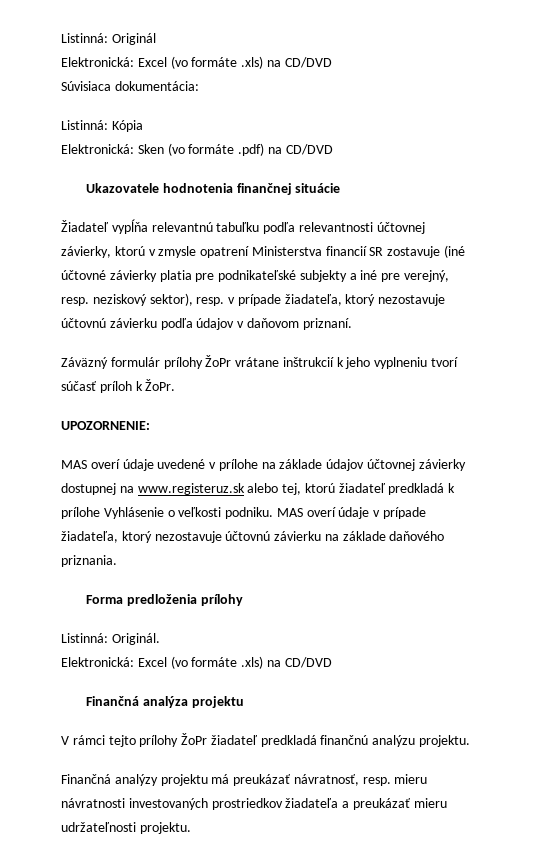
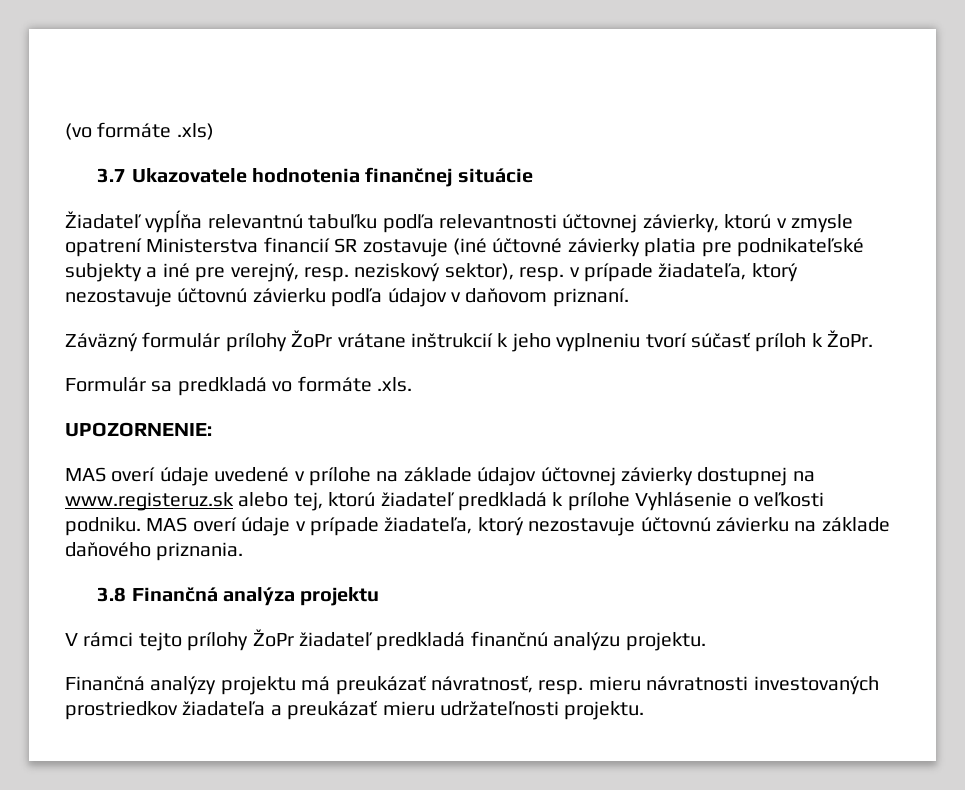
[61,33,156,45] [61,56,332,69] [61,81,199,91] [61,120,143,132] [61,143,333,156] Listinná: Originál // Elektronická: Excel (vo formáte .xls) na CD/DVD // Súvisiaca dokumentácia: // Listinná: Kópia // Elektronická: Sken (vo formáte .pdf) na CD/DVD // -> [65,122,214,140] [97,168,127,183] (vo formáte .xls) // 3.7
(176, 385) none -> [65,376,412,396] // Formulár sa predkladá vo formáte .xls.
[86,594,243,606] [61,633,160,645] [61,656,332,669] Forma predloženia prílohy // Listinná: Originál. // Elektronická: Excel (vo formáte .xls) na CD/DVD // -> [97,587,127,602] 3.8

